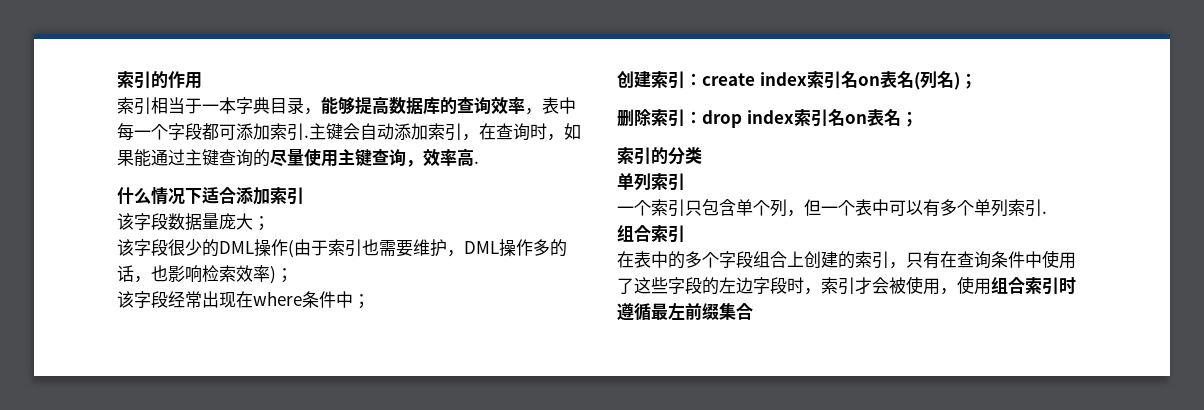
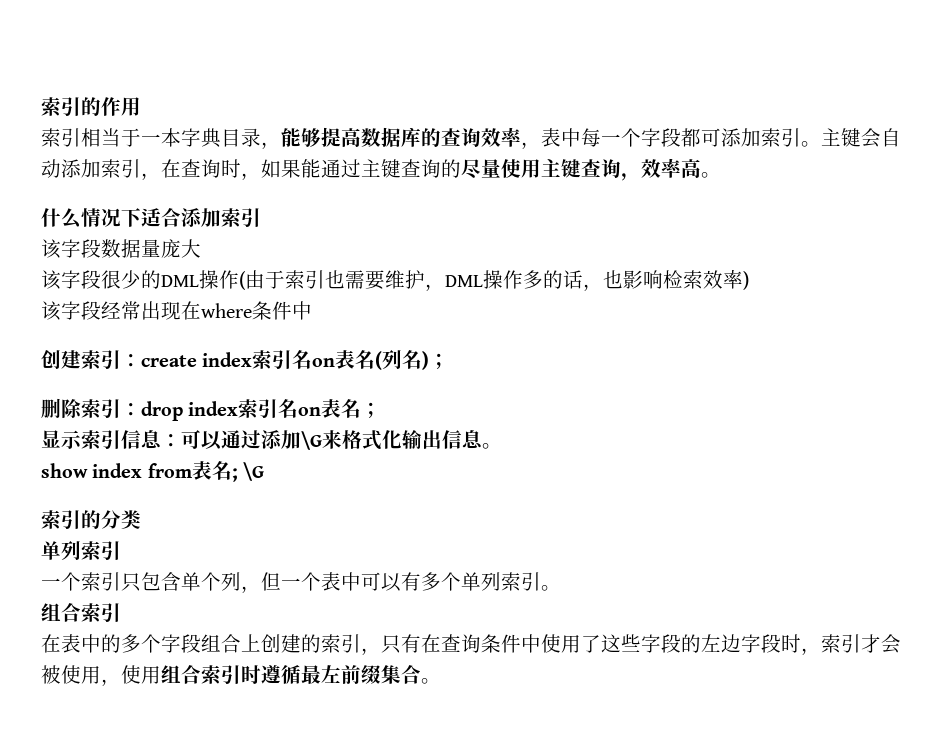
[304,135,309,138] . -> [801,141,821,147] 。
[474,161,479,164] . -> [701,172,721,178] 。
[253,216,270,231] ； -> (201, 248) none
[276,268,293,283] ； -> (749, 280) none
[353,294,370,309] ； -> (312, 310) none
(918, 119) none -> [41,429,502,450] [41,461,264,482] // 显示索引信息：可以通过添加\G来格式化输出信息。 // show index from表名; \G
[1042,211,1047,214] . -> [541,585,561,591] 。
(753, 311) none -> [421,678,441,684] 。

